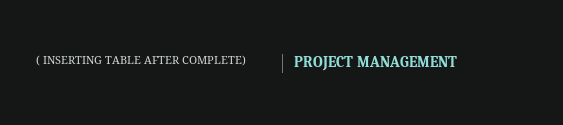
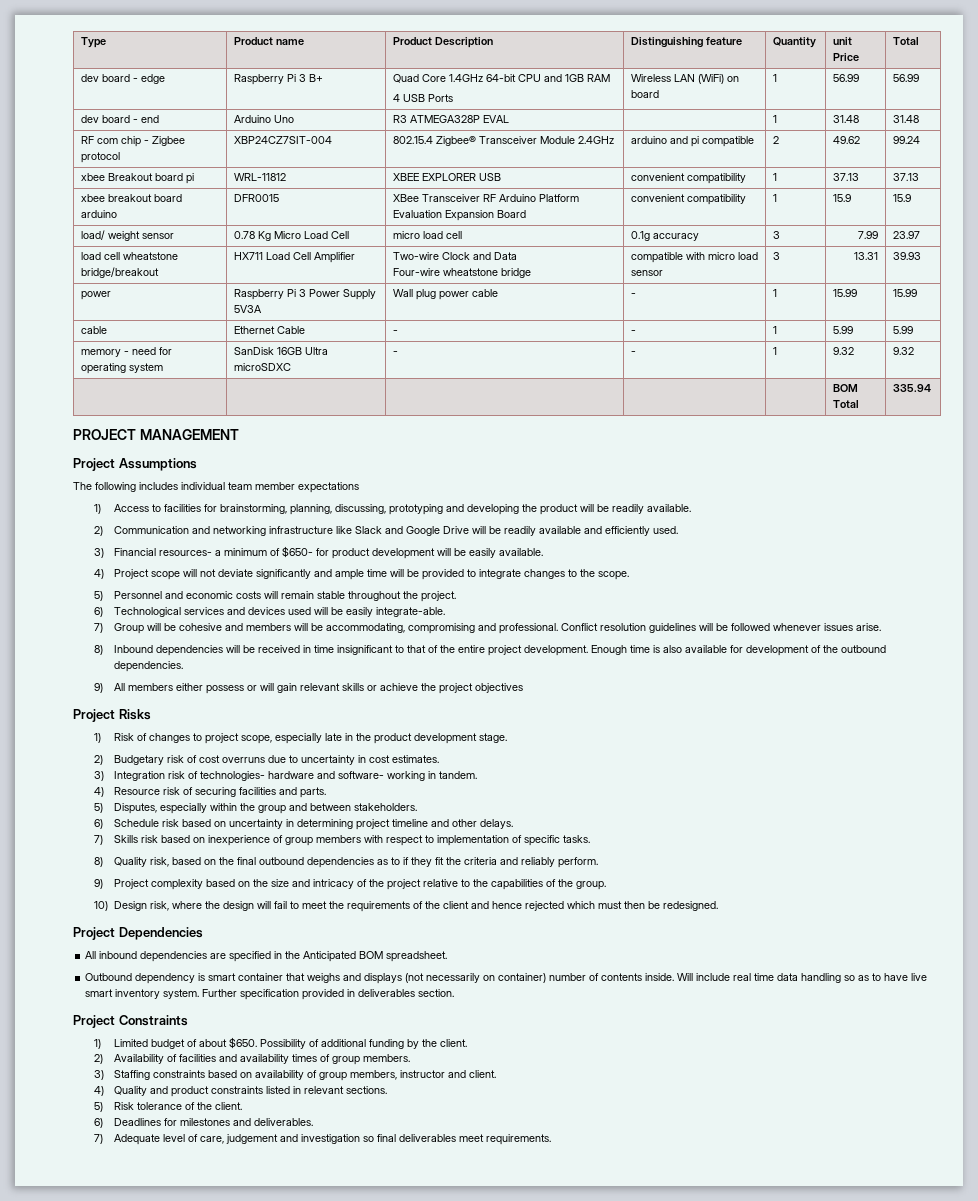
[36,55,246,66] [294,56,457,71] ( INSERTING TABLE AFTER COMPLETE) // PROJECT MANAGEMENT -> [80,37,106,48] [233,37,304,45] [392,37,493,48] [630,37,742,48] [772,37,816,48] [832,37,852,45] [832,53,859,61] [892,37,919,45] [80,74,165,84] [233,74,323,85] [392,74,610,83] [392,94,453,102] [630,74,739,84] [630,90,659,98] [772,74,777,82] [832,74,859,82] [892,74,919,82] [80,115,159,123] [233,115,294,123] [392,115,509,123] [772,115,777,123] [832,115,859,123] [892,115,919,123] [80,136,185,147] [80,152,120,163] [233,136,332,144] [392,136,614,146] [630,136,754,147] [772,136,779,144] [832,136,860,144] [892,136,920,144] [80,173,194,184] [233,173,286,181] [392,173,501,181] [630,173,746,184] [772,173,777,181] [832,173,859,181] [892,173,919,181] [80,194,182,202] [80,210,117,218] [233,194,279,202] [392,194,579,202] [392,210,526,221] [630,194,746,205] [772,194,777,202] [832,194,851,202] [892,194,911,202] [80,230,174,241] [233,231,349,241] [392,231,462,239] [630,231,699,241] [772,231,780,239] [858,231,879,239] [892,231,920,239] [80,252,178,260] [80,267,159,278] [233,252,355,263] [392,252,517,260] [392,268,531,278] [630,252,758,263] [630,270,663,276] [772,252,780,260] [854,252,879,260] [892,252,921,260] [80,291,111,300] [233,289,376,300] [233,305,262,313] [392,289,498,300] [630,293,636,297] [772,289,777,297] [832,289,857,297] [892,289,917,297] [80,326,107,334] [233,326,305,334] [392,330,398,334] [630,330,636,334] [772,326,777,334] [832,326,853,334] [892,326,913,334] [80,347,172,357] [80,363,163,374] [233,347,328,355] [233,363,291,371] [392,351,398,355] [630,351,636,355] [772,347,777,355] [832,347,854,355] [892,347,914,355] [832,384,858,392] [832,400,859,408] [892,384,931,392] [73,429,239,440] [73,458,197,471] [73,482,359,493] [93,504,692,515] [93,526,679,536] [93,546,544,559] [93,569,630,580] [93,591,457,602] [93,607,446,617] [93,623,882,634] [93,645,887,656] [114,661,184,672] [93,683,524,694] [73,709,151,722] [93,733,508,744] [93,755,440,765] [93,771,478,781] [93,787,327,798] [93,803,418,814] [93,819,514,830] [93,835,591,846] [93,857,599,868] [93,879,607,890] [93,901,719,912] [73,927,203,940] [85,951,448,962] [85,973,928,984] [85,989,455,1000] [73,1015,188,1028] [93,1037,468,1049] [93,1054,411,1065] [93,1070,497,1081] [93,1086,388,1097] [93,1102,243,1112] [93,1118,314,1128] [93,1134,552,1145] Type | Product name | Product Description | Distinguishing feature | Quantity | unit Price | Total // dev board - edge | Raspberry Pi 3 B+ | Quad Core 1.4GHz 64-bit CPU and 1GB RAM // 4 USB Ports | Wireless LAN (WiFi) on board | 1 | 56.99 | 56.99 // dev board - end | Arduino Uno | R3 ATMEGA328P EVAL | | 1 | 31.48 | 31.48 // RF com chip - Zigbee protocol | XBP24CZ7SIT-004 | 802.15.4 Zigbee® Transceiver Module 2.4GHz | arduino and pi compatible | 2 | 49.62 | 99.24 // xbee Breakout board pi | WRL-11812 | XBEE EXPLORER USB | convenient compatibility | 1 | 37.13 | 37.13 // xbee breakout board arduino | DFR0015 | XBee Transceiver RF Arduino Platform Evaluation Expansion Board | convenient compatibility | 1 | 15.9 | 15.9 // load/ weight sensor | 0.78 Kg Micro Load Cell | micro load cell | 0.1g accuracy | 3 | 7.99 | 23.97 // load cell wheatstone bridge/breakout | HX711 Load Cell Amplifier | Two-wire Clock and Data // Four-wire wheatstone bridge | compatible with micro load sensor | 3 | 13.31 | 39.93 // power | Raspberry Pi 3 Power Supply 5V3A | Wall plug power cable | - | 1 | 15.99 | 15.99 // cable | Ethernet Cable | - | - | 1 | 5.99 | 5.99 // memory - need for operating system | SanDisk 16GB Ultra microSDXC | - | - | 1 | 9.32 | 9.32 // | | | | | BOM Total | 335.94 // PROJECT MANAGEMENT // Project Assumptions // The following includes individual team member expectations // 1) Access to facilities for brainstorming, planning, discussing, prototyping and developing the product will be readily available. // 2) Communication and networking infrastructure like Slack and Google Drive will be readily available and efficiently used. // 3) Financial resources- a minimum of $650- for product development will be easily available. // 4) Project scope will not deviate significantly and ample time will be provided to integrate changes to the scope. // 5) Personnel and economic costs will remain stable throughout the project. // 6) Technological services and devices used will be easily integrate-able. // 7) Group will be cohesive and members will be accommodating, compromising and professional. Conflict resolution guidelines will be followed whenever issues arise. // 8) Inbound dependencies will be received in time insignificant to that of the entire project development. Enough time is also available for development of the outbound dependencies. // 9) All members either possess or will gain relevant skills or achieve the project objectives // Project Risks // 1) Risk of changes to project scope, especially late in the product development stage. // 2) Budgetary risk of cost overruns due to uncertainty in cost estimates. // 3) Integration risk of technologies- hardware and software- working in tandem. // 4) Resource risk of securing facilities and parts. // 5) Disputes, especially within the group and between stakeholders. // 6) Schedule risk based on uncertainty in determining project timeline and other delays. // 7) Skills risk based on inexperience of group members with respect to implementation of specific tasks. // 8) Quality risk, based on the final outbound dependencies as to if they fit the criteria and reliably perform. // 9) Project complexity based on the size and intricacy of the project relative to the capabilities of the group. // 10) Design risk, where the design will fail to meet the requirements of the client and hence rejected which must then be redesigned. // Project Dependencies // All inbound dependencies are specified in the Anticipated BOM spreadsheet. // Outbound dependency is smart container that weighs and displays (not necessarily on container) number of contents inside. Will include real time data handling so as to have live smart inventory system. Further specification provided in deliverables section. // Project Constraints // 1) Limited budget of about $650. Possibility of additional funding by the client. // 2) Availability of facilities and availability times of group members. // 3) Staffing constraints based on availability of group members, instructor and client. // 4) Quality and product constraints listed in relevant sections. // 5) Risk tolerance of the client. // 6) Deadlines for milestones and deliverables. // 7) Adequate level of care, judgement and investigation so final deliverables meet requirements.

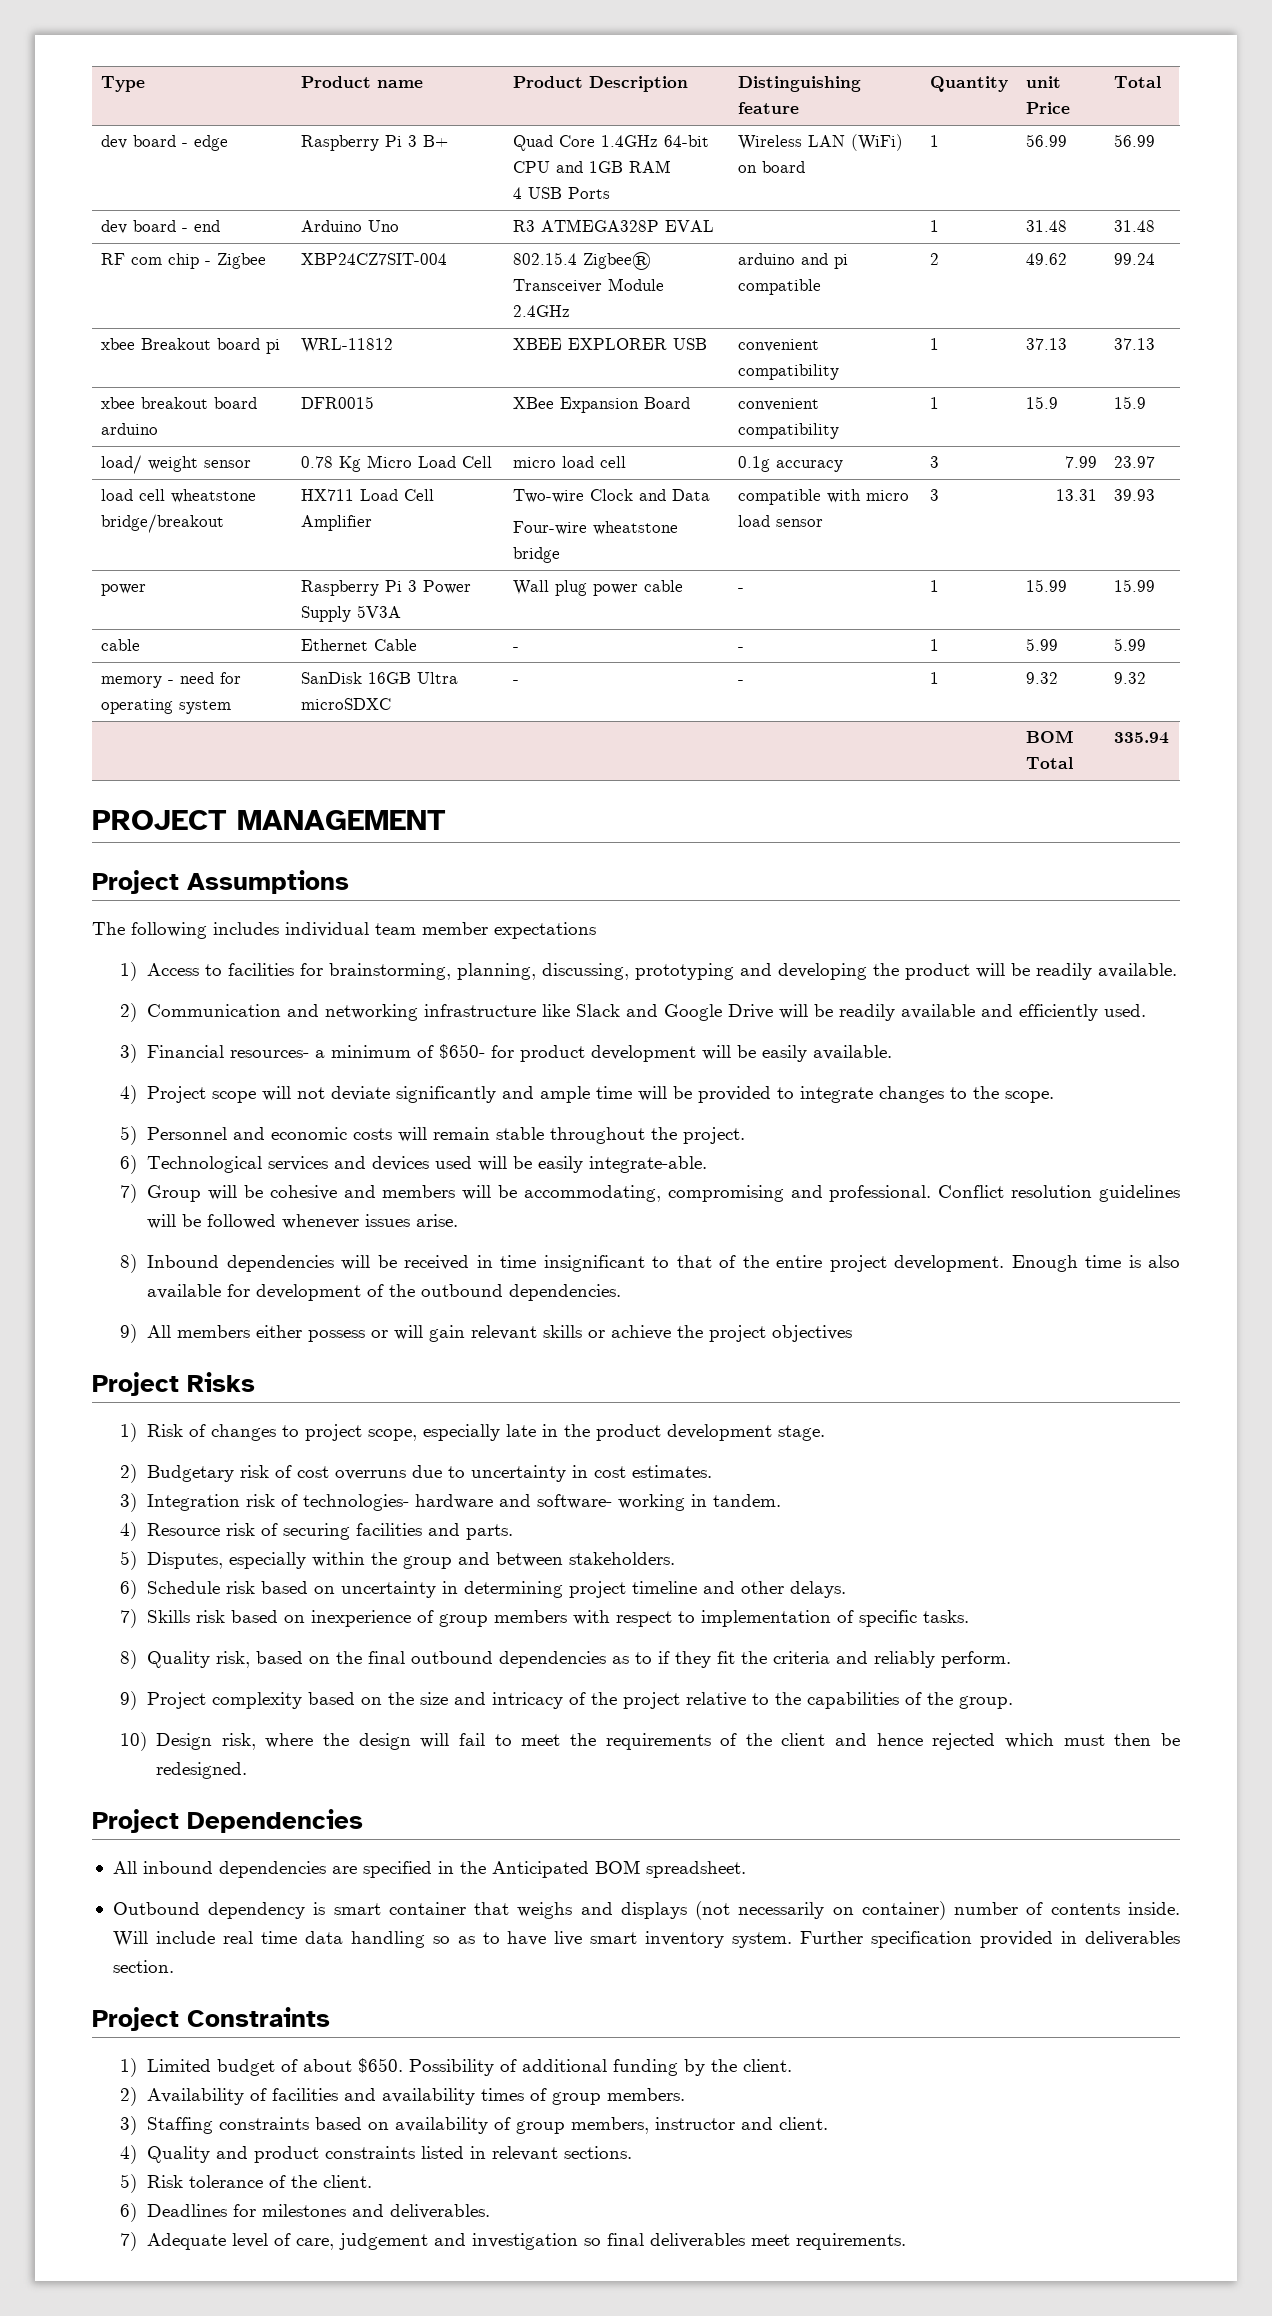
[80,152,120,163] protocol -> (266, 261) none
[421,194,579,202] [392,210,442,218] Transceiver RF Arduino Platform Evaluation -> (554, 403) none

